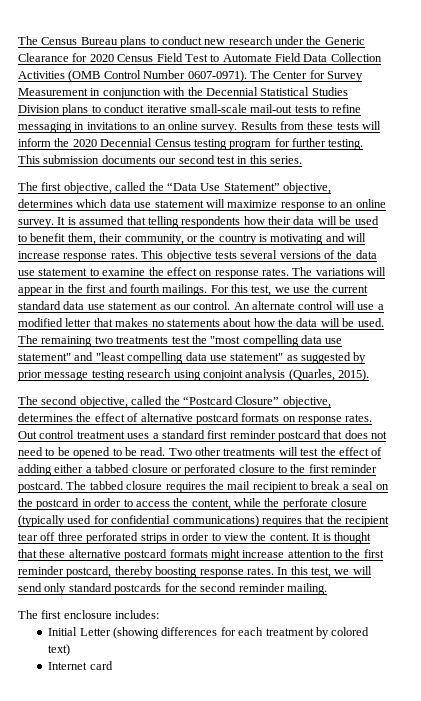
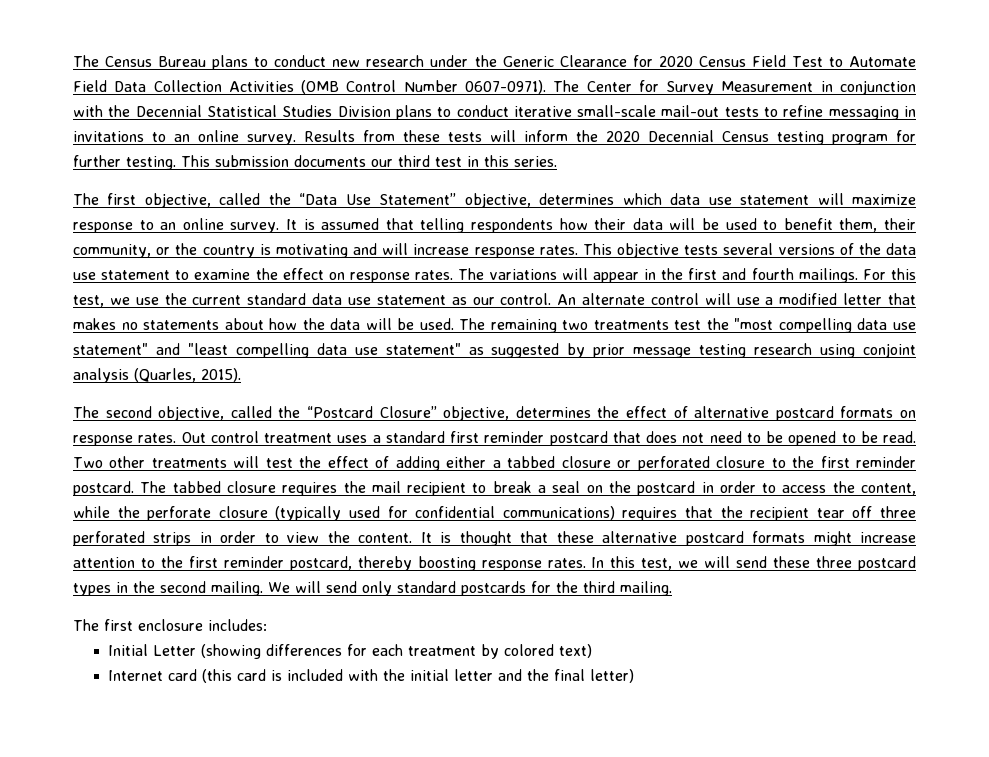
[178,155,215,164] second -> [398,155,430,167] third
(42, 587) none -> [773,556,917,571] [73,581,357,596] these three postcard types in the second mailing. We will send
[200,583,285,592] second reminder -> [583,581,615,593] third
(113, 665) none -> [202,669,635,683] (this card is included with the initial letter and the final letter)

